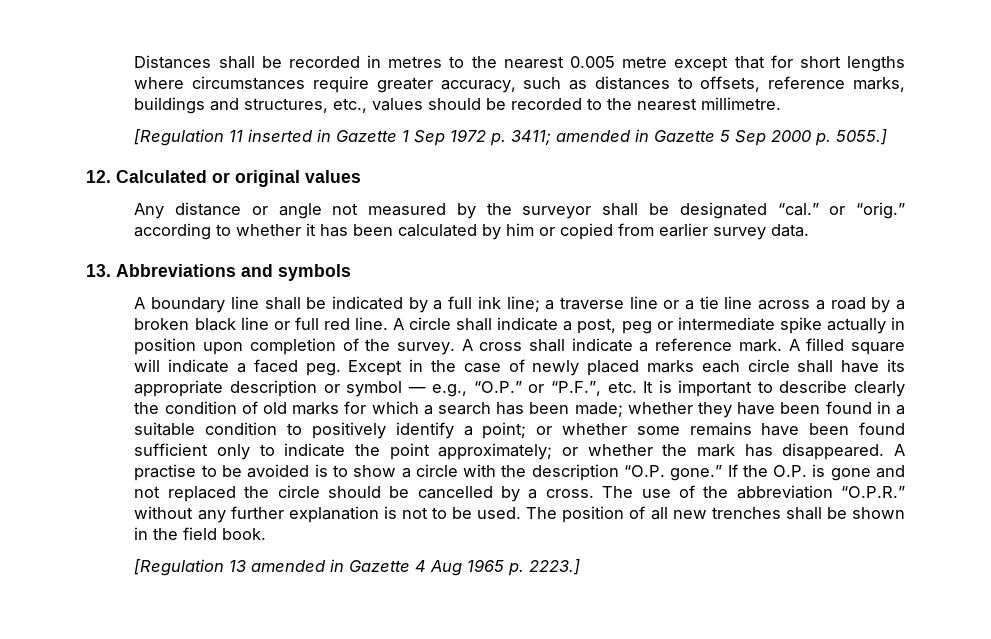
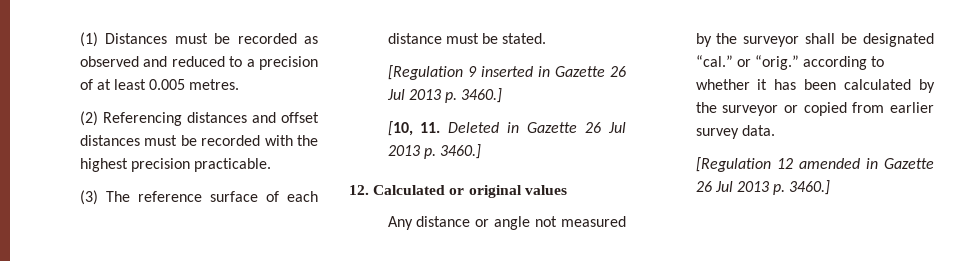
[134,55,905,72] [134,76,906,93] [134,97,782,114] [134,129,244,146] Distances shall be recorded in metres to the nearest 0.005 metre except that for short lengths where circumstances require greater accuracy, such as distances to offsets, reference marks, buildings and structures, etc., values should be recorded to the nearest millimetre. // [Regulation 11 -> [79,32,318,47] [79,56,318,70] [79,79,240,90] [79,111,319,126] [79,135,318,146] [79,158,271,172] [79,190,318,205] [387,33,547,44] [387,65,477,80] (1) Distances must be recorded as observed and reduced to a precision of at least 0.005 metres. // (2) Referencing distances and offset distances must be recorded with the highest precision practicable. // (3) The reference surface of each distance must be stated. // [Regulation 9
[402,129,888,146] 1 Sep 1972 p. 3411; amended in Gazette 5 Sep 2000 p. 5055.] -> [610,66,626,77] [386,88,503,103] [387,121,626,136] [387,144,481,159] 26 Jul 2013 p. 3460.] // [10, 11. Deleted in Gazette 26 Jul 2013 p. 3460.]
[506,223,535,236] him -> [695,102,779,116] the surveyor
[86,264,351,281] [134,296,905,313] [134,317,906,334] [134,338,905,355] [134,359,905,376] [134,380,906,397] [134,401,905,418] [134,422,906,439] [134,443,906,460] [134,464,905,481] [134,485,905,502] [134,506,906,523] [134,527,267,540] [134,559,581,576] // 13. Abbreviations and symbols // A boundary line shall be indicated by a full ink line; a traverse line or a tie line across a road by a broken black line or full red line. A circle shall indicate a post, peg or intermediate spike actually in position upon completion of the survey. A cross shall indicate a reference mark. A filled square will indicate a faced peg. Except in the case of newly placed marks each circle shall have its appropriate description or symbol — e.g., “O.P.” or “P.F.”, etc. It is important to describe clearly the condition of old marks for which a search has been made; whether they have been found in a suitable condition to positively identify a point; or whether some remains have been found sufficient only to indicate the point approximately; or whether the mark has disappeared. A practise to be avoided is to show a circle with the description “O.P. gone.” If the O.P. is gone and not replaced the circle should be cancelled by a cross. The use of the abbreviation “O.P.R.” without any further explanation is not to be used. The position of all new trenches shall be shown in the field book. // [Regulation 13 amended in Gazette 4 Aug 1965 p. 2223.] -> [695,157,934,172] [695,180,831,195] // [Regulation 12 amended in Gazette 26 Jul 2013 p. 3460.]

